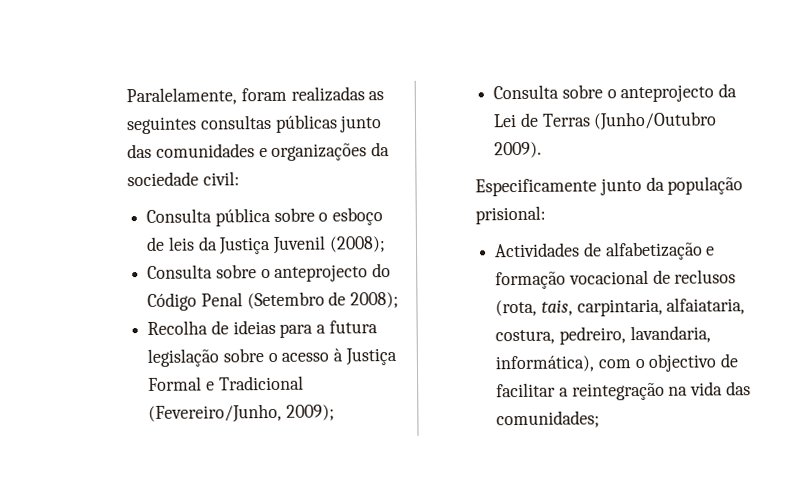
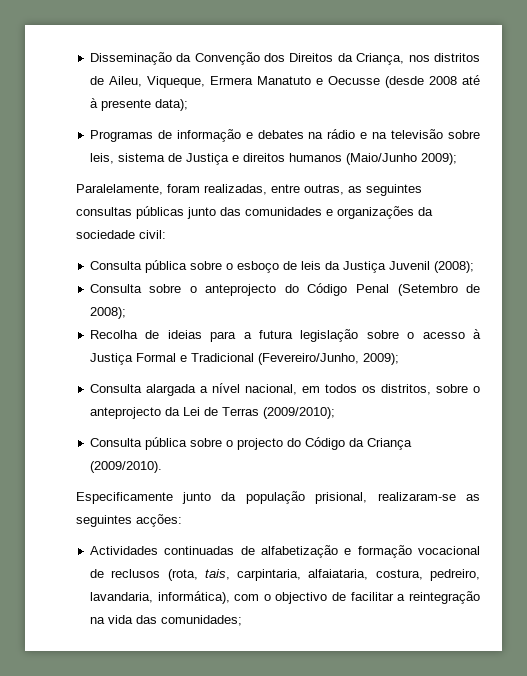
[126,86,365,106] Paralelamente, foram realizadas -> [89,52,480,65] [89,75,480,88] [89,98,188,111] [89,129,480,142] [89,153,457,165] [75,184,344,195] Disseminação da Convenção dos Direitos da Criança, nos distritos de Aileu, Viqueque, Ermera Manatuto e Oecusse (desde 2008 até à presente data); // Programas de informação e debates na rádio e na televisão sobre leis, sistema de Justiça e direitos humanos (Maio/Junho 2009); // Paralelamente, foram realizadas, entre outras,
(560, 92) none -> [145,383,431,396] alargada a nível nacional, em todos os distritos,
[593,111,718,131] [494,141,543,159] (Junho/Outubro 2009). -> [262,407,335,419] [89,437,412,450] [89,461,162,473] (2009/2010); // Consulta pública sobre o projecto do Código da Criança (2009/2010).
[475,205,547,225] prisional: -> [315,492,480,504] [75,514,182,527] prisional, realizaram-se as seguintes acções:
(581, 250) none -> [164,546,235,555] continuadas

